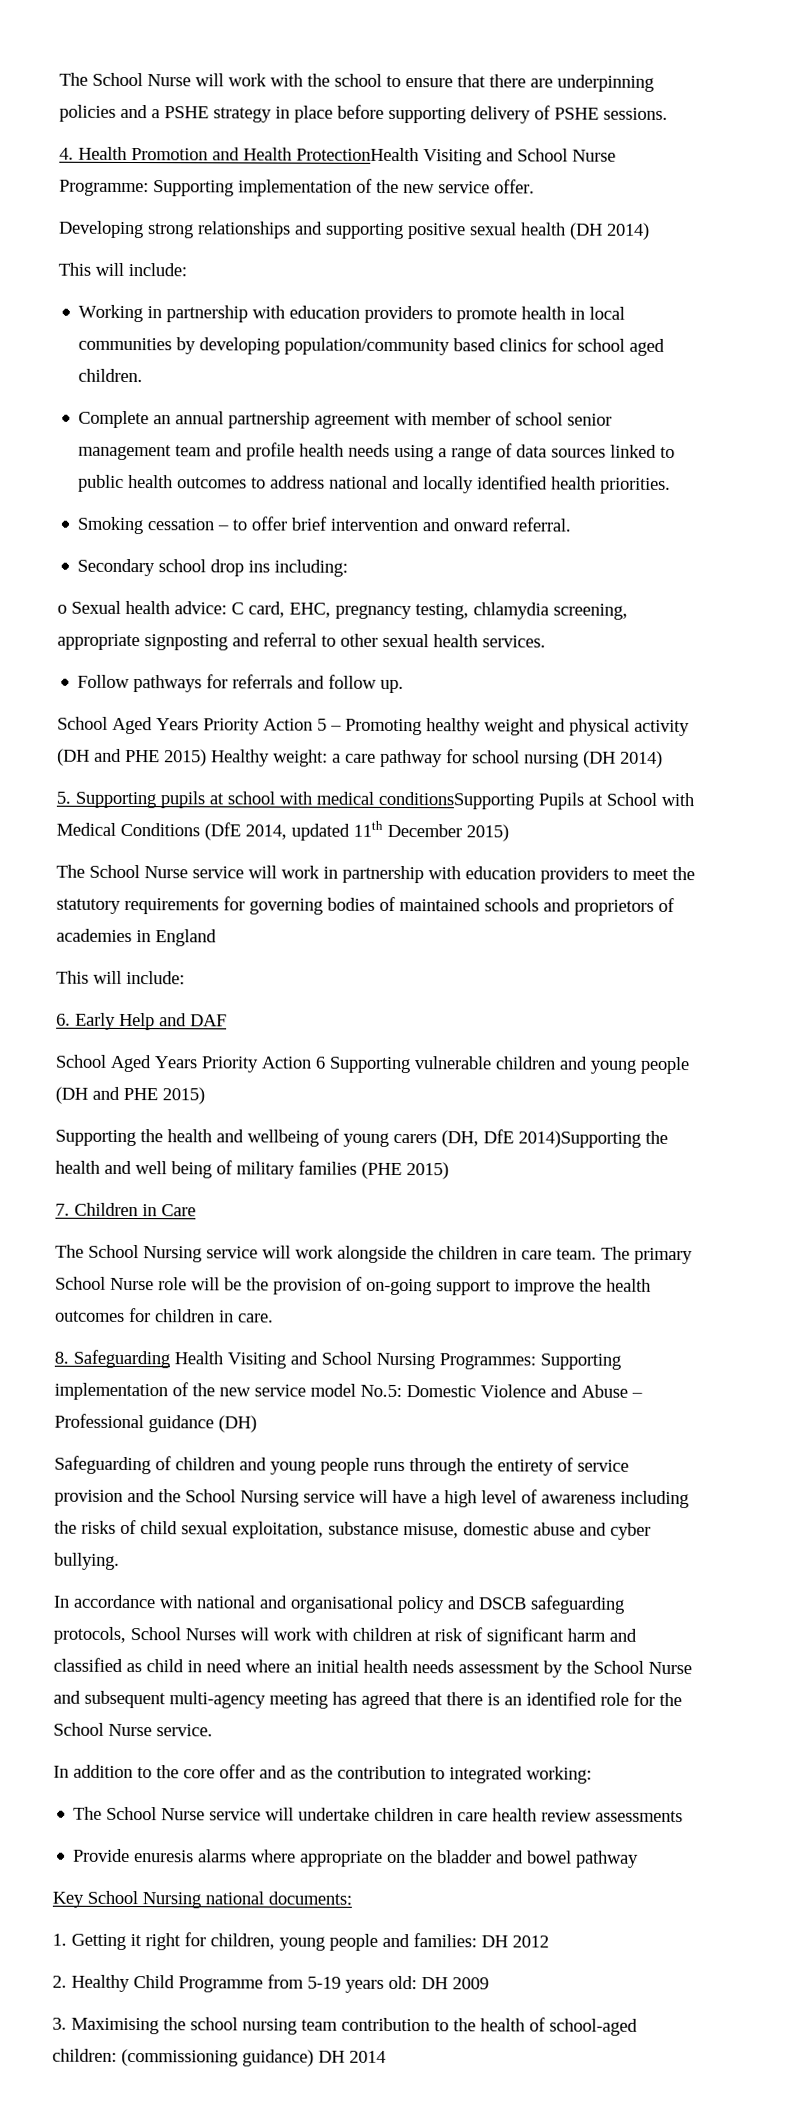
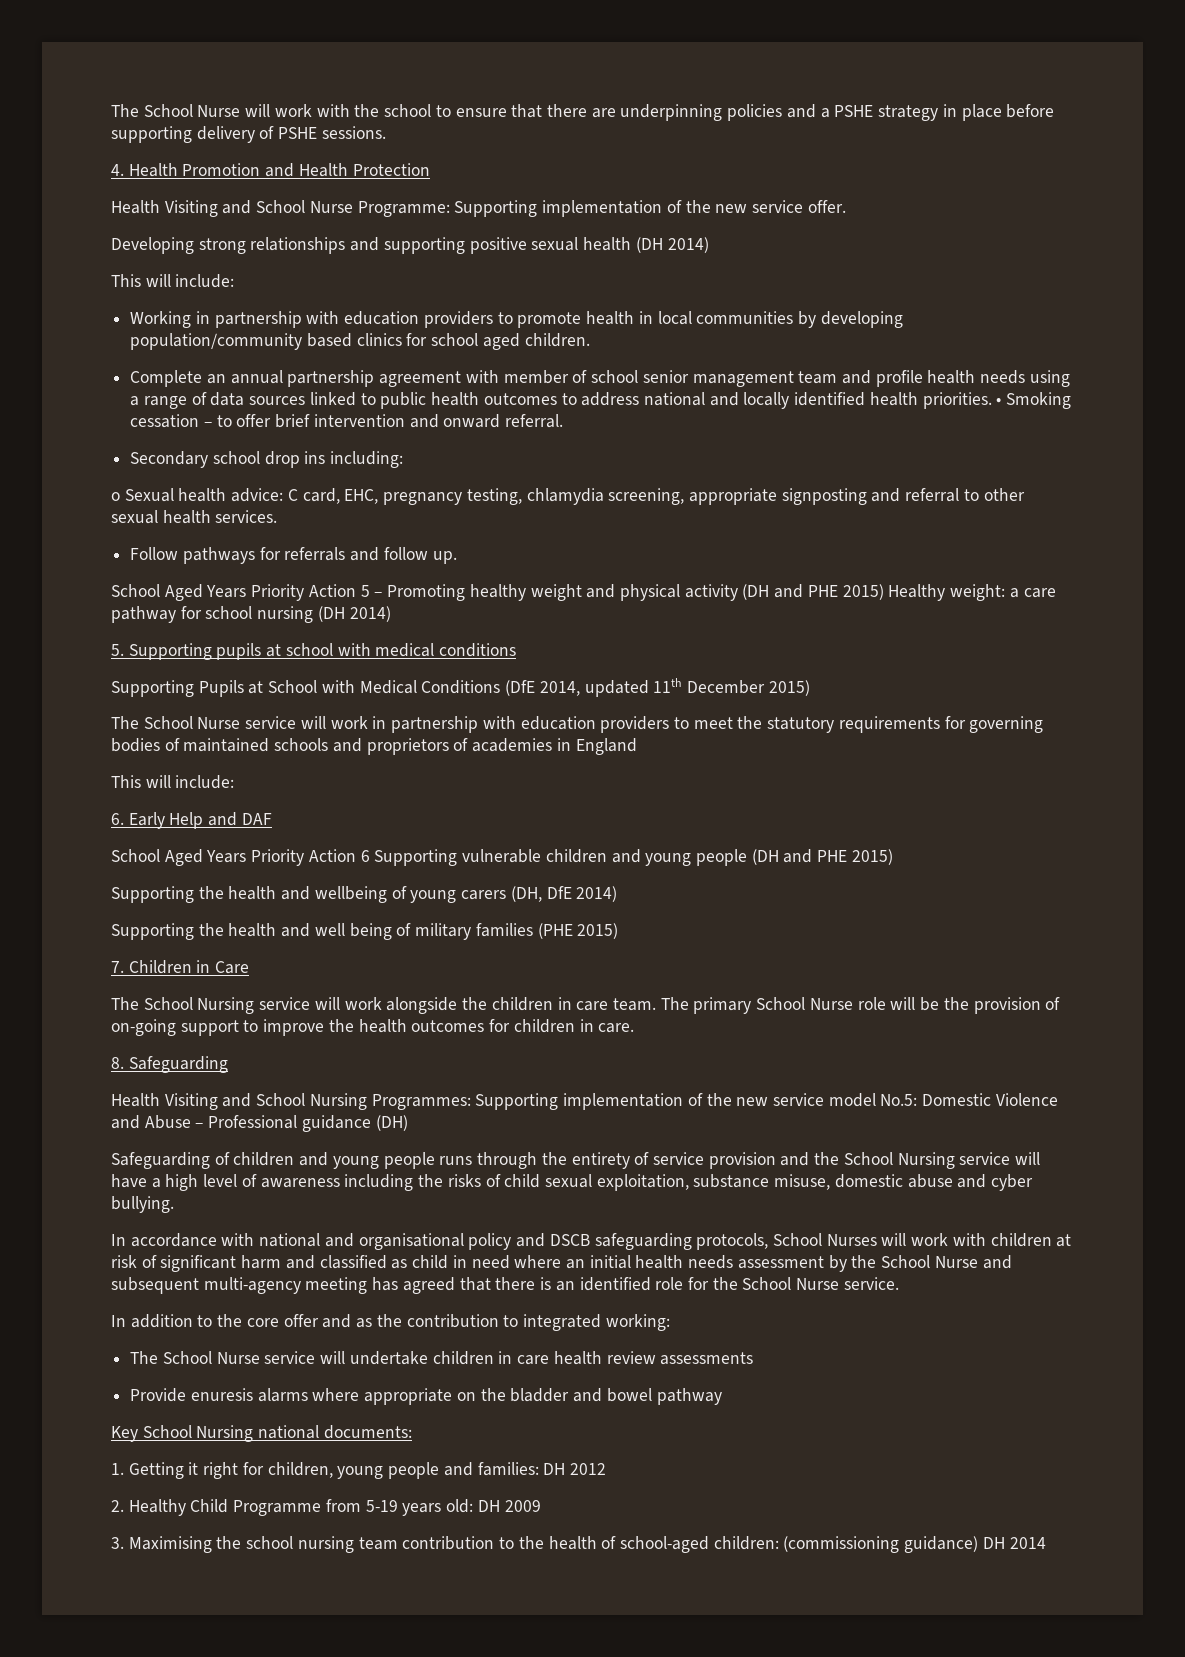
[296,147,419,162] ProtectionHealth -> [352,163,430,176] [111,200,160,214] Protection // Health
(672, 485) // -> [996,398,1002,405] •
[378,791,534,810] conditionsSupporting -> [439,643,517,657] [111,680,194,697] conditions // Supporting
[518,1130,641,1148] 2014)Supporting -> [576,886,618,902] [111,923,194,940] 2014) // Supporting
(170, 1359) none -> (228, 1064) //

